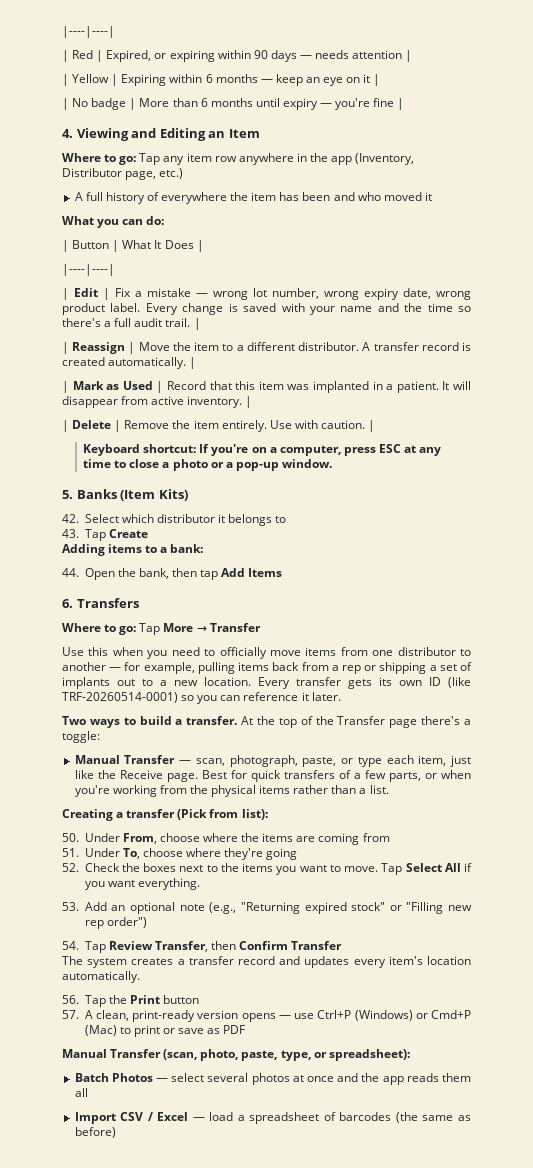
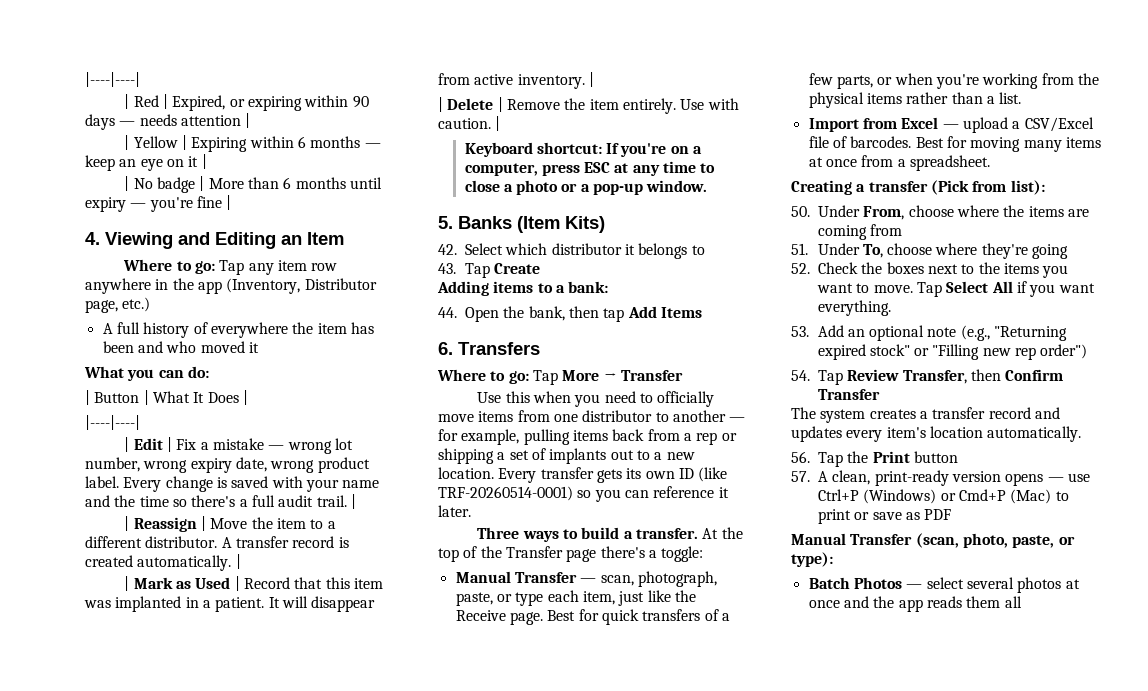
[62,716,86,725] Two -> [477,527,520,539] Three
(389, 789) none -> [808,117,1094,133] [808,136,1101,152] [808,155,990,171] // Import from Excel — upload a CSV/Excel file of barcodes. Best for moving many items at once from a spreadsheet.
[280,1049,410,1061] type, or spreadsheet): -> [1058,536,1075,545] [791,552,833,567] or type):
[74,1112,472,1124] [74,1127,116,1138] // Import CSV / Excel — load a spreadsheet of barcodes (the same as before) -> (1022, 602) none

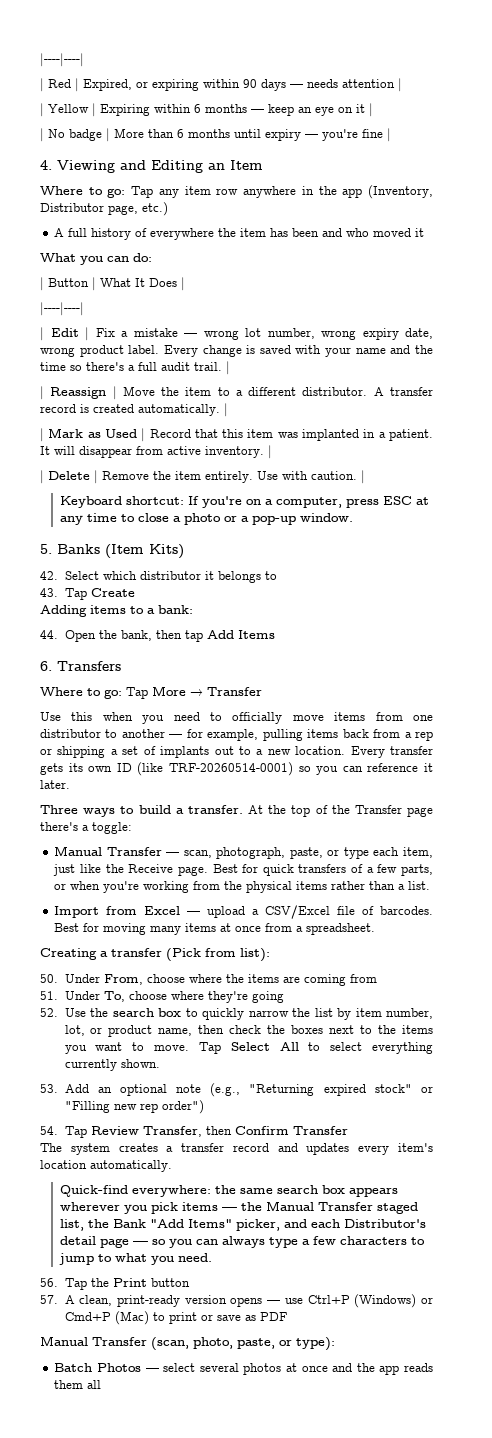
[818,262,858,274] Check -> [64,1008,433,1020] [64,1025,262,1037] Use the search box to quickly narrow the list by item number, lot, or product name, then check
[1016,281,1095,297] [818,300,891,316] if you want everything. -> [308,1042,433,1054] [64,1059,160,1071] to select everything currently shown.
(1082, 434) none -> [60,1185,399,1197] [60,1201,419,1214] [60,1219,427,1231] [60,1236,426,1248] [59,1253,213,1265] // Quick-find everywhere: the same search box appears wherever you pick items — the Manual Transfer staged list, the Bank "Add Items" picker, and each Distributor's detail page — so you can always type a few characters to jump to what you need.

